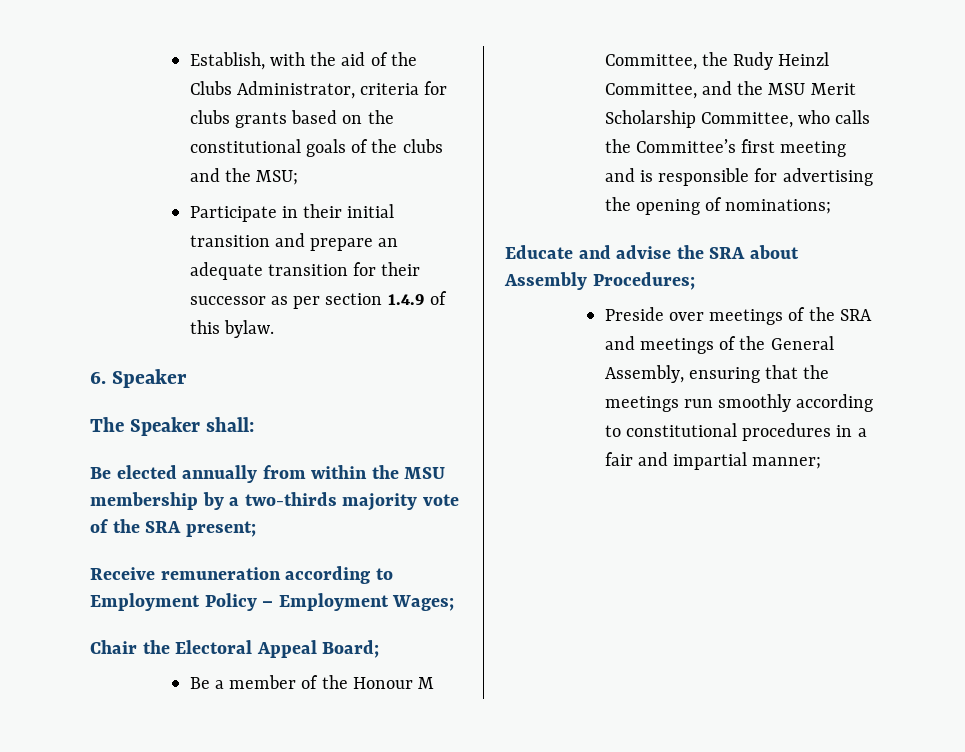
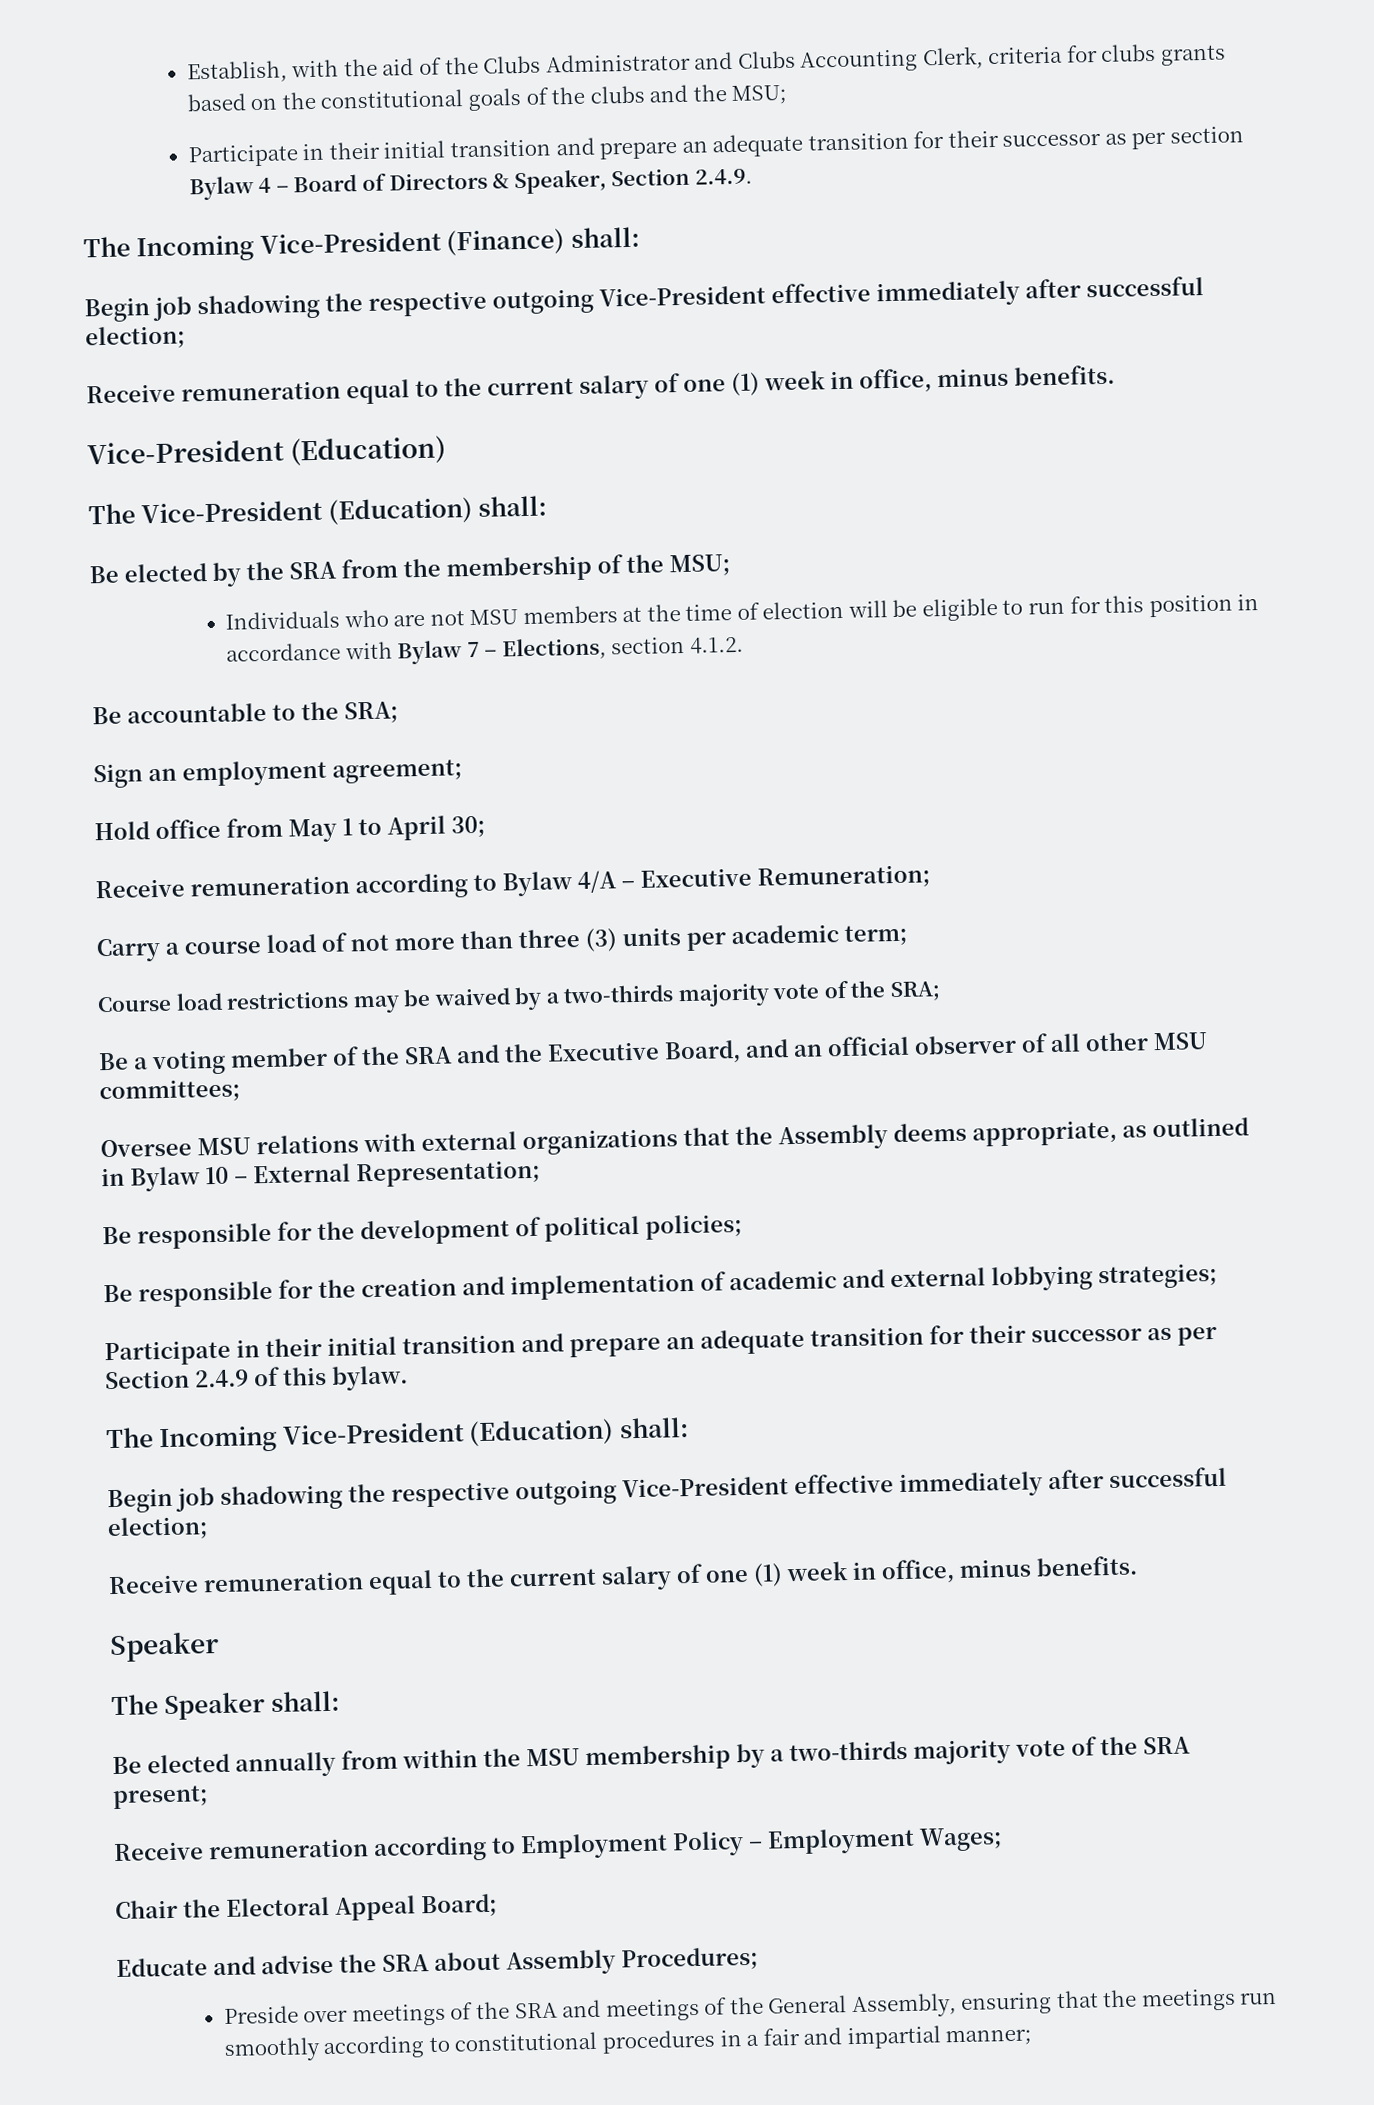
[236,81,355,99] Administrator, -> [545,46,984,73] Administrator and Clubs Accounting Clerk,
[387,291,447,305] [189,320,274,338] [90,371,106,384] 1.4.9 of this bylaw. // 6. -> [188,168,753,201] [83,226,640,263] [84,276,1204,323] [85,325,185,350] [86,364,1115,405] [87,435,447,466] [88,495,548,525] [89,554,730,587] [224,594,1260,630] [225,636,744,665] [92,701,398,725] [93,759,462,789] [94,815,485,843] [95,864,930,900] [96,924,907,963] [97,980,941,1014] [98,1032,1208,1076] [99,1078,240,1104] [100,1117,1249,1158] [101,1159,540,1192] [102,1214,742,1250] [103,1262,1217,1308] [104,1324,1217,1367] [104,1365,408,1391] [106,1417,689,1454] [107,1466,1227,1514] [107,1516,208,1541] [108,1555,1138,1596] Bylaw 4 – Board of Directors & Speaker, Section 2.4.9. // The Incoming Vice-President (Finance) shall: // Begin job shadowing the respective outgoing Vice-President effective immediately after successful election; // Receive remuneration equal to the current salary of one (1) week in office, minus benefits. // Vice-President (Education) // The Vice-President (Education) shall: // Be elected by the SRA from the membership of the MSU; // Individuals who are not MSU members at the time of election will be eligible to run for this position in accordance with Bylaw 7 – Elections, section 4.1.2. // Be accountable to the SRA; // Sign an employment agreement; // Hold office from May 1 to April 30; // Receive remuneration according to Bylaw 4/A – Executive Remuneration; // Carry a course load of not more than three (3) units per academic term; // Course load restrictions may be waived by a two-thirds majority vote of the SRA; // Be a voting member of the SRA and the Executive Board, and an official observer of all other MSU committees; // Oversee MSU relations with external organizations that the Assembly deems appropriate, as outlined in Bylaw 10 – External Representation; // Be responsible for the development of political policies; // Be responsible for the creation and implementation of academic and external lobbying strategies; // Participate in their initial transition and prepare an adequate transition for their successor as per Section 2.4.9 of this bylaw. // The Incoming Vice-President (Education) shall: // Begin job shadowing the respective outgoing Vice-President effective immediately after successful election; // Receive remuneration equal to the current salary of one (1) week in office, minus benefits. //
[189,675,435,689] [604,52,830,70] [604,81,856,99] [604,110,871,128] [604,139,847,157] [604,168,873,186] [604,197,832,215] // Be a member of the Honour M Committee, the Rudy Heinzl Committee, and the MSU Merit Scholarship Committee, who calls the Committee’s first meeting and is responsible for advertising the opening of nominations; -> (497, 1905) none

